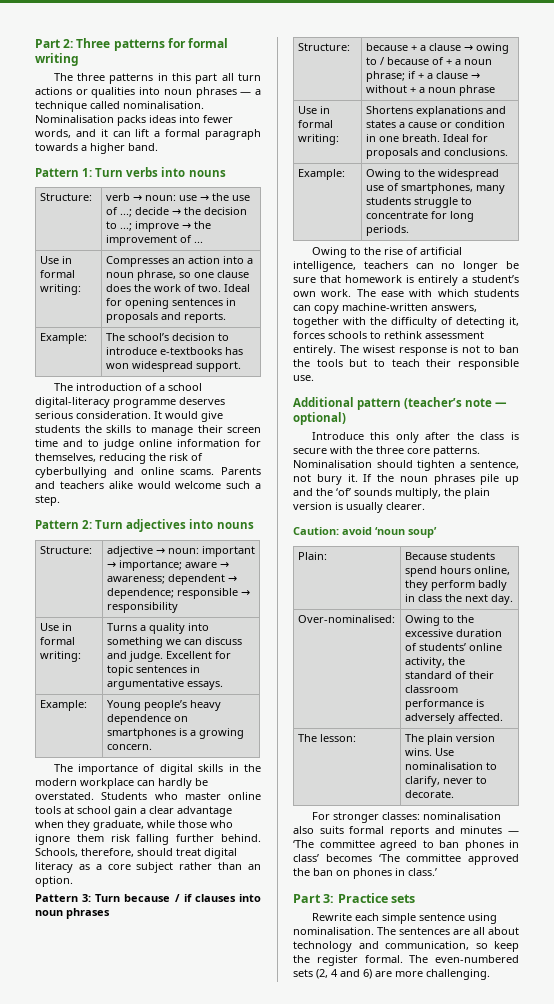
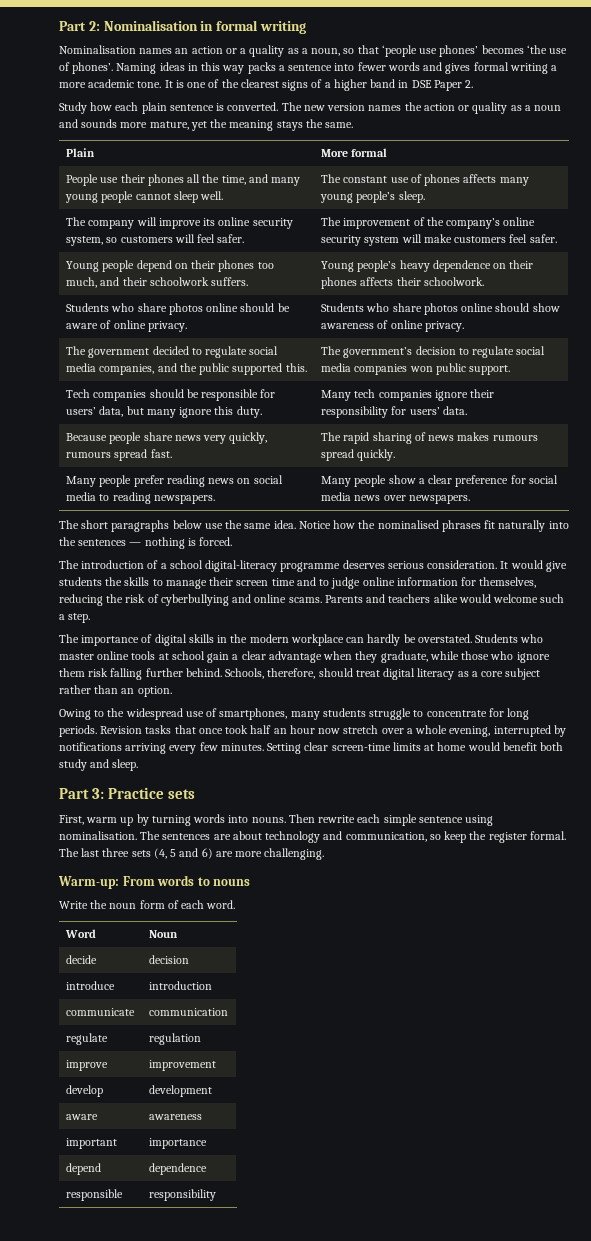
[76,38,186,51] Three patterns for -> [103,20,214,31] Nominalisation in
[53,73,262,84] [35,87,261,98] [35,101,204,112] [35,115,233,126] [35,129,261,140] [35,143,158,154] [35,167,226,177] [39,193,92,201] [105,193,250,201] [105,207,247,217] [105,221,211,232] [105,235,203,246] [39,256,72,264] [39,270,75,278] [39,284,81,295] [105,256,253,267] [105,270,249,281] [105,284,250,292] [105,298,236,309] [105,312,226,323] [39,333,87,344] [105,333,229,341] [105,347,243,355] [105,361,241,372] The three patterns in this part all turn actions or qualities into noun phrases — a technique called nominalisation. Nominalisation packs ideas into fewer words, and it can lift a formal paragraph towards a higher band. // Pattern 1: Turn verbs into nouns // Structure: | verb → noun: use → the use of ...; decide → the decision to ...; improve → the improvement of ... // Use in formal writing: | Compresses an action into a noun phrase, so one clause does the work of two. Ideal for opening sentences in proposals and reports. // Example: | The school’s decision to introduce e-textbooks has won widespread support. -> [59,45,568,57] [59,62,558,74] [59,79,474,91] [59,102,562,114] [59,119,354,131] [66,148,96,157] [321,148,388,157] [66,174,301,186] [65,191,224,203] [321,174,529,186] [320,191,425,203] [66,217,293,229] [66,234,245,246] [321,217,536,229] [321,234,557,246] [66,260,274,272] [66,277,249,288] [321,260,534,272] [321,277,484,289] [66,303,290,315] [66,320,187,332] [321,303,560,315] [321,320,464,332] [66,346,279,358] [66,363,307,375] [321,346,546,358] [321,363,511,375] [66,389,276,401] [66,406,262,418] [321,389,495,401] [321,406,467,418] [66,432,268,444] [66,449,172,461] [321,432,538,444] [321,449,396,461] [66,475,283,487] [66,492,215,504] [321,475,558,487] [321,492,470,504] [59,520,569,532] [59,537,233,549] Nominalisation names an action or a quality as a noun, so that ‘people use phones’ becomes ‘the use of phones’. Naming ideas in this way packs a sentence into fewer words and gives formal writing a more academic tone. It is one of the clearest signs of a higher band in DSE Paper 2. // Study how each plain sentence is converted. The new version names the action or quality as a noun and sounds more mature, yet the meaning stays the same. // Plain | More formal // People use their phones all the time, and many young people cannot sleep well. | The constant use of phones affects many young people’s sleep. // The company will improve its online security system, so customers will feel safer. | The improvement of the company’s online security system will make customers feel safer. // Young people depend on their phones too much, and their schoolwork suffers. | Young people’s heavy dependence on their phones affects their schoolwork. // Students who share photos online should be aware of online privacy. | Students who share photos online should show awareness of online privacy. // The government decided to regulate social media companies, and the public supported this. | The government’s decision to regulate social media companies won public support. // Tech companies should be responsible for users’ data, but many ignore this duty. | Many tech companies ignore their responsibility for users’ data. // Because people share news very quickly, rumours spread fast. | The rapid sharing of news makes rumours spread quickly. // Many people prefer reading news on social media to reading newspapers. | Many people show a clear preference for social media news over newspapers. // The short paragraphs below use the same idea. Notice how the nominalised phrases fit naturally into the sentences — nothing is forced.
[35,519,254,532] [39,546,92,554] [106,546,255,557] [106,560,229,571] [106,574,237,585] [106,588,250,599] [106,602,178,613] [39,623,72,631] [39,637,75,645] [39,651,81,662] [106,623,209,634] [106,637,242,648] [106,651,231,662] [106,665,200,676] [106,679,223,690] [39,700,87,711] [106,700,221,711] [106,714,188,725] [106,728,244,739] [106,744,152,750] // Pattern 2: Turn adjectives into nouns // Structure: | adjective → noun: important → importance; aware → awareness; dependent → dependence; responsible → responsibility // Use in formal writing: | Turns a quality into something we can discuss and judge. Excellent for topic sentences in argumentative essays. // Example: | Young people’s heavy dependence on smartphones is a growing concern. -> (91, 618) none
[35,894,261,902] [35,908,110,919] [297,43,350,51] [365,43,509,54] [365,57,492,65] [365,71,480,82] [365,85,495,96] [297,106,330,114] [297,120,333,128] [297,134,339,145] [365,106,506,117] [365,120,505,128] [365,134,488,142] [365,148,508,159] [297,169,345,180] Pattern 3: Turn because / if clauses into noun phrases // Structure: | because + a clause → owing to / because of + a noun phrase; if + a clause → without + a noun phrase // Use in formal writing: | Shortens explanations and states a cause or condition in one breath. Ideal for proposals and conclusions. // Example: | -> (172, 691) none
[311,247,462,258] [293,261,519,272] [293,275,519,286] [293,289,519,297] [293,303,477,314] [293,317,519,328] [293,331,484,339] [293,345,519,356] [293,359,519,370] [293,375,314,381] [293,397,508,410] [293,412,346,425] [311,432,519,443] [293,446,480,457] [293,460,519,471] [293,474,519,485] [293,488,490,499] [293,502,425,513] [293,527,437,538] [297,552,327,560] [404,552,495,560] [404,566,510,577] [404,580,507,591] [404,594,513,605] [297,615,395,623] [404,615,474,626] [404,629,502,637] [404,643,502,651] [404,657,465,668] [404,671,494,679] [404,685,458,693] [404,699,484,710] [404,713,503,724] [297,734,356,742] [404,734,495,745] [404,748,454,756] [404,762,497,770] [404,776,487,787] [404,790,454,798] [311,812,501,823] [293,826,519,837] [293,840,519,851] [293,854,519,865] [293,868,437,879] [293,893,416,903] [311,913,352,921] // Owing to the rise of artificial intelligence, teachers can no longer be sure that homework is entirely a student’s own work. The ease with which students can copy machine-written answers, together with the difficulty of detecting it, forces schools to rethink assessment entirely. The wisest response is not to ban the tools but to teach their responsible use. // Additional pattern (teacher’s note — optional) // Introduce this only after the class is secure with the three core patterns. Nominalisation should tighten a sentence, not bury it. If the noun phrases pile up and the ‘of’ sounds multiply, the plain version is usually clearer. // Caution: avoid ‘noun soup’ // Plain: | Because students spend hours online, they perform badly in class the next day. // Over-nominalised: | Owing to the excessive duration of students’ online activity, the standard of their classroom performance is adversely affected. // The lesson: | The plain version wins. Use nominalisation to clarify, never to decorate. // For stronger classes: nominalisation also suits formal reports and minutes — ‘The committee agreed to ban phones in class’ becomes ‘The committee approved the ban on phones in class.’ // Part 3: Practice sets // Rewrite -> [100,725,566,737] [59,742,564,754] [59,759,139,771] [59,787,196,799] [59,814,356,826] Revision tasks that once took half an hour now stretch over a whole evening, interrupted by notifications arriving every few minutes. Setting clear screen-time limits at home would benefit both study and sleep. // Part 3: Practice sets // First, warm up by turning words into nouns. Then rewrite
[473,927,485,935] all -> (231, 837) none
[435,955,519,963] [293,969,338,979] even-numbered sets (2, 4 -> [81,848,177,859] last three sets (4, 5
(490, 974) none -> [58,875,251,889] [59,900,236,909] [65,929,97,938] [149,930,179,938] [66,955,98,964] [149,955,190,964] [66,981,116,990] [149,981,213,990] [66,1008,136,1016] [149,1008,229,1016] [66,1033,109,1045] [149,1033,202,1045] [66,1060,109,1071] [149,1060,217,1071] [66,1085,104,1097] [149,1085,213,1097] [66,1114,99,1120] [149,1114,203,1120] [66,1138,118,1149] [149,1138,208,1149] [66,1163,102,1175] [149,1163,208,1175] [66,1189,124,1201] [149,1189,217,1201] // Warm-up: From words to nouns // Write the noun form of each word. // Word | Noun // decide | decision // introduce | introduction // communicate | communication // regulate | regulation // improve | improvement // develop | development // aware | awareness // important | importance // depend | dependence // responsible | responsibility

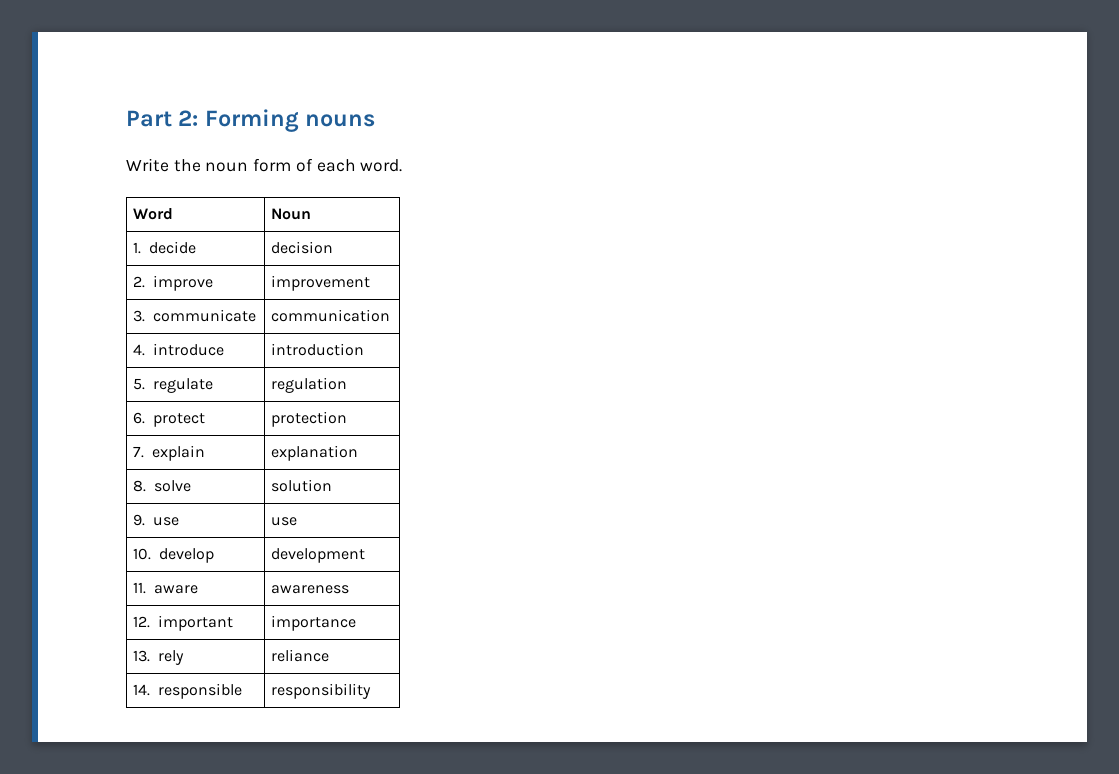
[103,20,306,34] [59,45,568,57] [59,62,558,74] [59,79,474,91] [59,102,562,114] [59,119,354,131] [66,148,96,157] [321,148,388,157] [66,174,301,186] [65,191,224,203] [321,174,529,186] [320,191,425,203] [66,217,293,229] [66,234,245,246] [321,217,536,229] [321,234,557,246] [66,260,274,272] [66,277,249,288] [321,260,534,272] [321,277,484,289] [66,303,290,315] [66,320,187,332] [321,303,560,315] [321,320,464,332] [66,346,279,358] [66,363,307,375] [321,346,546,358] [321,363,511,375] [66,389,276,401] [66,406,262,418] [321,389,495,401] [321,406,467,418] [66,432,268,444] [66,449,172,461] [321,432,538,444] [321,449,396,461] [66,475,283,487] [66,492,215,504] [321,475,558,487] [321,492,470,504] [59,520,569,532] [59,537,233,549] [59,560,567,572] [59,577,537,589] [59,594,565,606] [59,613,91,623] [59,634,544,646] [59,651,550,663] [59,668,541,680] [59,685,172,697] [59,708,530,720] [59,725,566,737] [59,742,564,754] [59,759,139,771] [59,787,196,799] [59,814,494,826] [59,831,566,843] [59,848,325,860] [58,875,210,889] Nominalisation in formal writing // Nominalisation names an action or a quality as a noun, so that ‘people use phones’ becomes ‘the use of phones’. Naming ideas in this way packs a sentence into fewer words and gives formal writing a more academic tone. It is one of the clearest signs of a higher band in DSE Paper 2. // Study how each plain sentence is converted. The new version names the action or quality as a noun and sounds more mature, yet the meaning stays the same. // Plain | More formal // People use their phones all the time, and many young people cannot sleep well. | The constant use of phones affects many young people’s sleep. // The company will improve its online security system, so customers will feel safer. | The improvement of the company’s online security system will make customers feel safer. // Young people depend on their phones too much, and their schoolwork suffers. | Young people’s heavy dependence on their phones affects their schoolwork. // Students who share photos online should be aware of online privacy. | Students who share photos online should show awareness of online privacy. // The government decided to regulate social media companies, and the public supported this. | The government’s decision to regulate social media companies won public support. // Tech companies should be responsible for users’ data, but many ignore this duty. | Many tech companies ignore their responsibility for users’ data. // Because people share news very quickly, rumours spread fast. | The rapid sharing of news makes rumours spread quickly. // Many people prefer reading news on social media to reading newspapers. | Many people show a clear preference for social media news over newspapers. // The short paragraphs below use the same idea. Notice how the nominalised phrases fit naturally into the sentences — nothing is forced. // The introduction of a school digital-literacy programme deserves serious consideration. It would give students the skills to manage their screen time and to judge online information for themselves, reducing the risk of cyberbullying and online scams. Parents and teachers alike would welcome such a step. // The importance of digital skills in the modern workplace can hardly be overstated. Students who master online tools at school gain a clear advantage when they graduate, while those who ignore them risk falling further behind. Schools, therefore, should treat digital literacy as a core subject rather than an option. // Owing to the widespread use of smartphones, many students struggle to concentrate for long periods. Revision tasks that once took half an hour now stretch over a whole evening, interrupted by notifications arriving every few minutes. Setting clear screen-time limits at home would benefit both study and sleep. // Part 3: Practice sets // First, warm up by turning words into nouns. Then rewrite each simple sentence using nominalisation. The sentences are about technology and communication, so keep the register formal. The last three sets (4, 5 and 6) are more challenging. // Warm-up: From words to -> [204,109,299,132] Forming
(179, 934) none -> [133,242,142,254] 1.
(190, 959) none -> [133,275,214,291] [271,275,371,291] [133,309,257,322] [271,309,391,322] [133,344,146,356] 2. improve | improvement // 3. communicate | communication // 4.
[66,1008,136,1016] [149,1008,229,1016] communicate | communication // -> [133,378,146,390] 5.
[66,1060,109,1071] [149,1060,217,1071] improve | improvement // -> [133,412,206,427] [271,411,348,427] [133,445,206,461] [271,445,359,461] [133,480,192,492] [271,479,333,492] [133,514,180,526] [271,517,298,526] [133,548,152,560] 6. protect | protection // 7. explain | explanation // 8. solve | solution // 9. use | use // 10.
(213, 1091) none -> [133,582,147,594] 11.
(203, 1117) none -> [133,616,151,628] 12.
[66,1163,102,1175] [149,1163,208,1175] depend | dependence // -> [133,650,185,665] [271,649,330,662] [133,684,151,696] 13. rely | reliance // 14.

